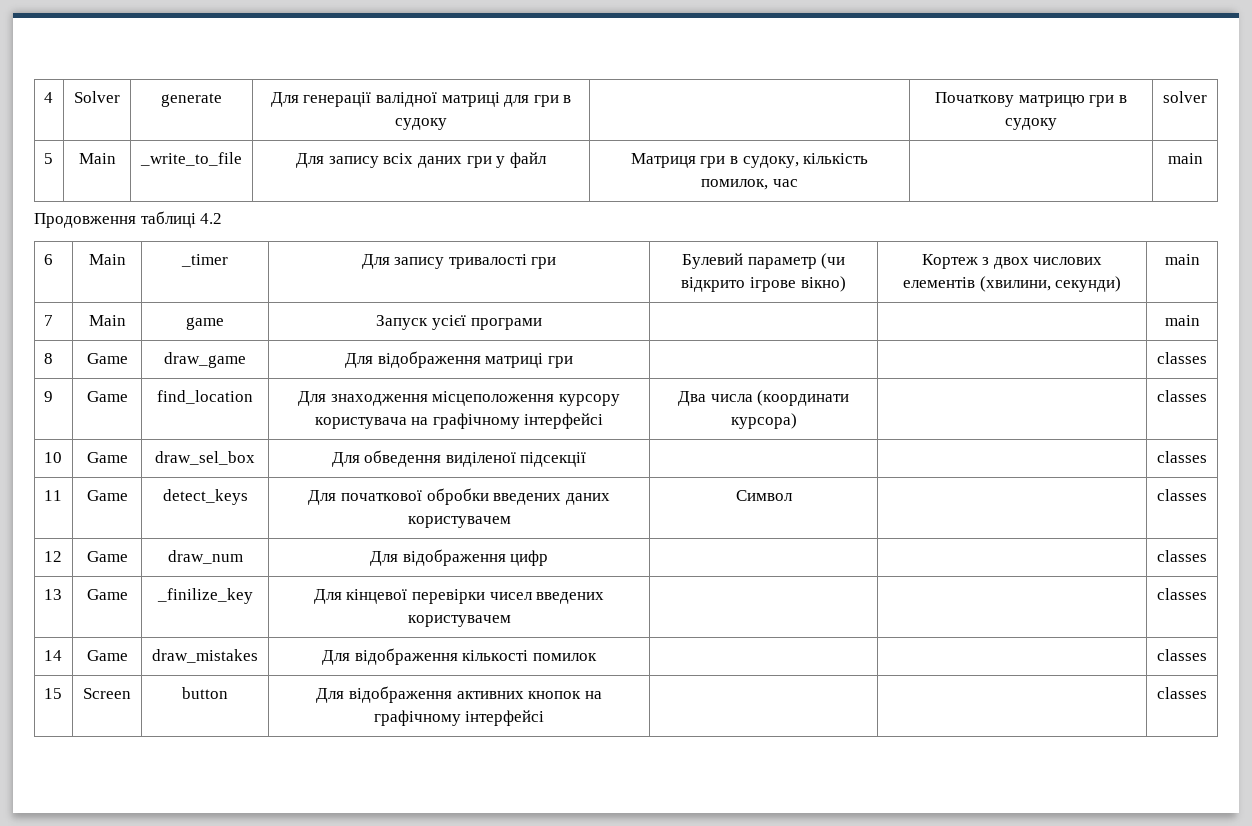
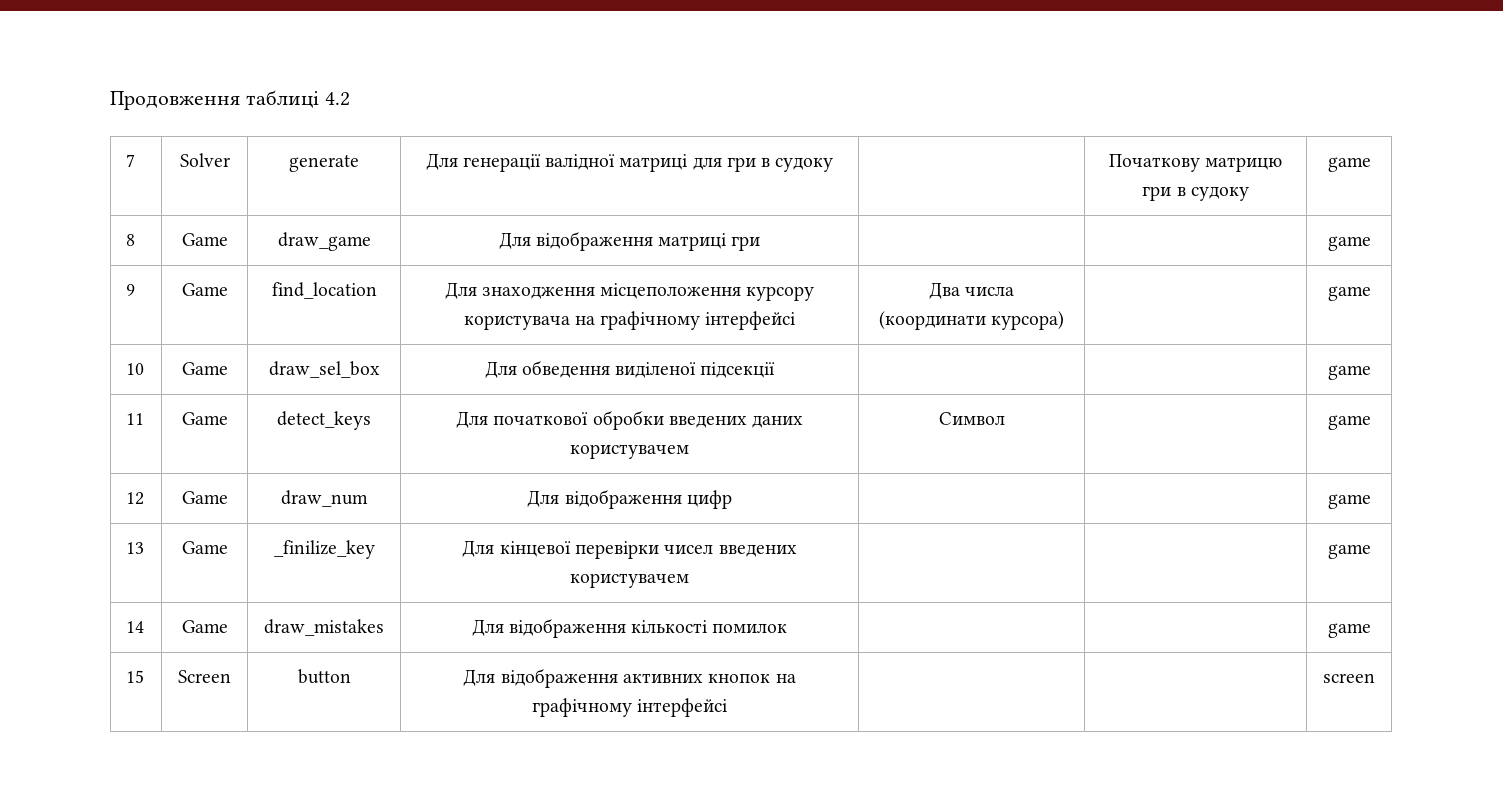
[43,92,53,103] 4 -> [110,90,350,110] [126,154,136,167] Продовження таблиці 4.2 // 7
[1163,91,1207,103] [43,153,53,164] [78,153,116,164] [140,152,242,166] [296,152,547,168] [630,153,869,168] [701,179,798,190] [1167,153,1203,164] [34,211,223,228] [43,254,53,265] [88,254,126,265] [181,254,228,267] [361,254,557,269] [681,253,846,269] [681,276,846,292] [921,254,1103,269] [902,276,1122,292] [1164,254,1200,265] [43,315,53,326] [88,315,126,326] [186,317,224,330] [376,315,542,330] [1164,315,1200,326] solver // 5 | Main | _write_to_file | Для запису всіх даних гри у файл | Матриця гри в судоку, кількість помилок, час | | main // Продовження таблиці 4.2 // 6 | Main | _timer | Для запису тривалості гри | Булевий параметр (чи відкрито ігрове вікно) | Кортеж з двох числових елементів (хвилини, секунди) | main // 7 | Main | game | Запуск усієї програми | | | main -> [1327,157,1371,172] game
[1157,352,1207,364] classes -> [1327,236,1371,251] game
[1157,390,1207,402] classes -> [1327,286,1371,301] game
[1157,451,1207,463] classes -> [1327,365,1371,380] game
[1157,489,1207,501] classes -> [1327,415,1371,430] game
[1157,550,1207,562] classes -> [1327,494,1371,509] game
[1157,588,1207,600] classes -> [1327,544,1371,559] game
[1157,649,1207,661] classes -> [1327,623,1371,638] game
[1157,687,1207,699] classes -> [1323,673,1375,683] screen

